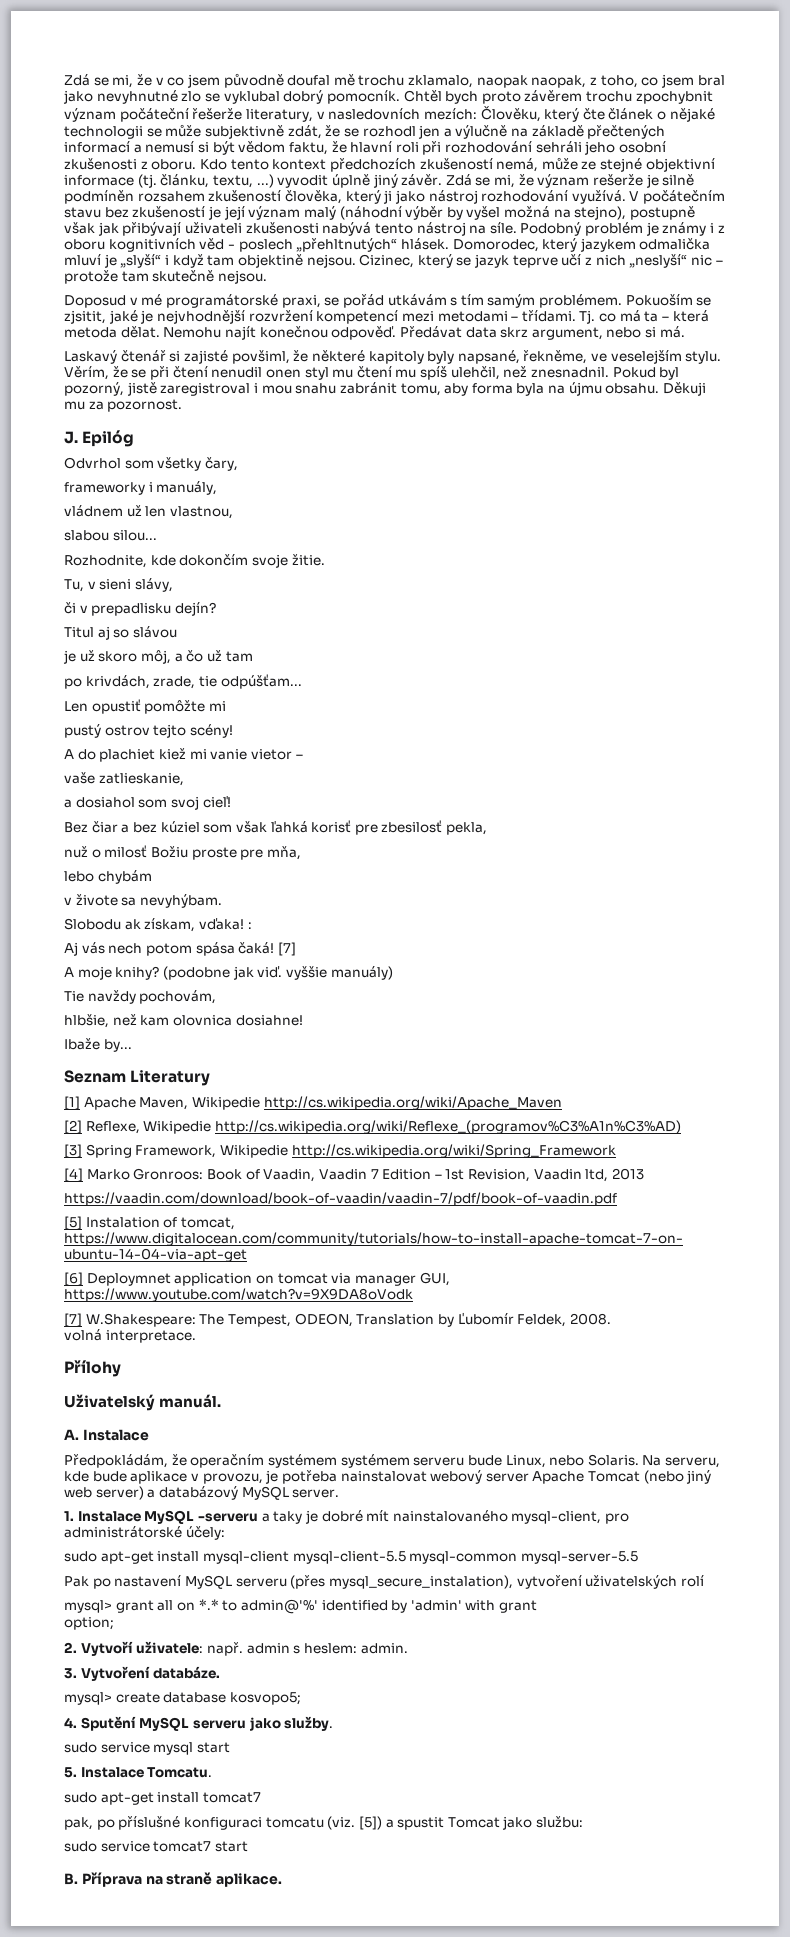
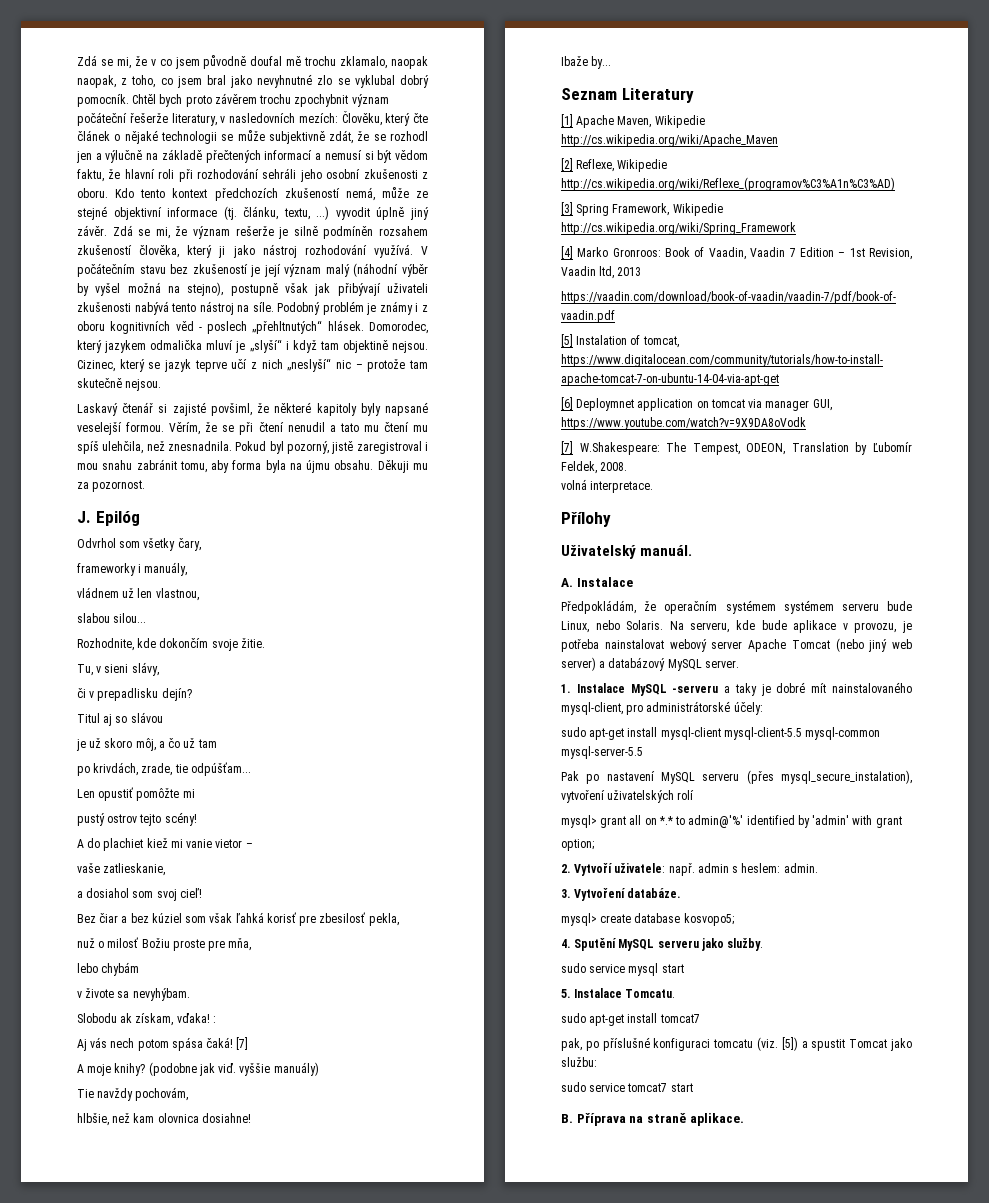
[64,294,712,308] [64,310,709,324] [64,326,685,340] // Doposud v mé programátorské praxi, se pořád utkávám s tím samým problémem. Pokuoším se zjsitit, jaké je nejvhodnější rozvržení kompetencí mezi metodami – třídami. Tj. co má ta – která metoda dělat. Nemohu najít konečnou odpověď. Předávat data skrz argument, nebo si má. -> (162, 385) none
[457,350,722,364] napsané, řekněme, ve veselejším stylu. -> [385,402,428,416] [77,422,165,435] napsané veselejší formou.
[265,367,329,380] onen styl -> [329,423,359,432] a tato
[450,366,610,380] ulehčil, než znesnadnil. -> [102,441,232,454] ulehčila, než znesnadnila.

